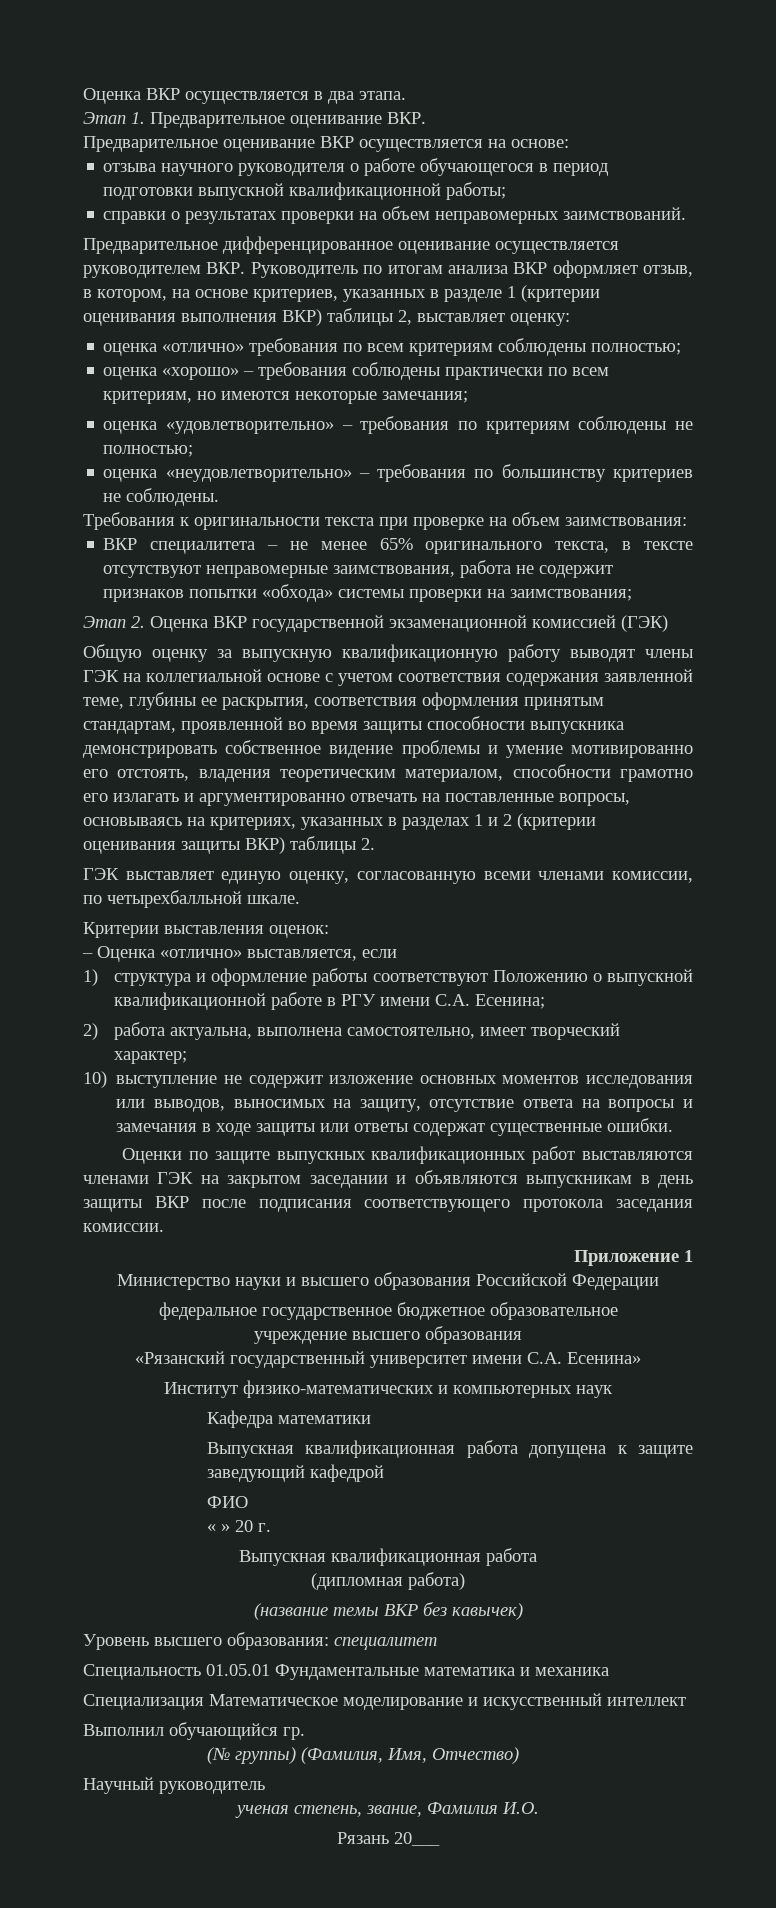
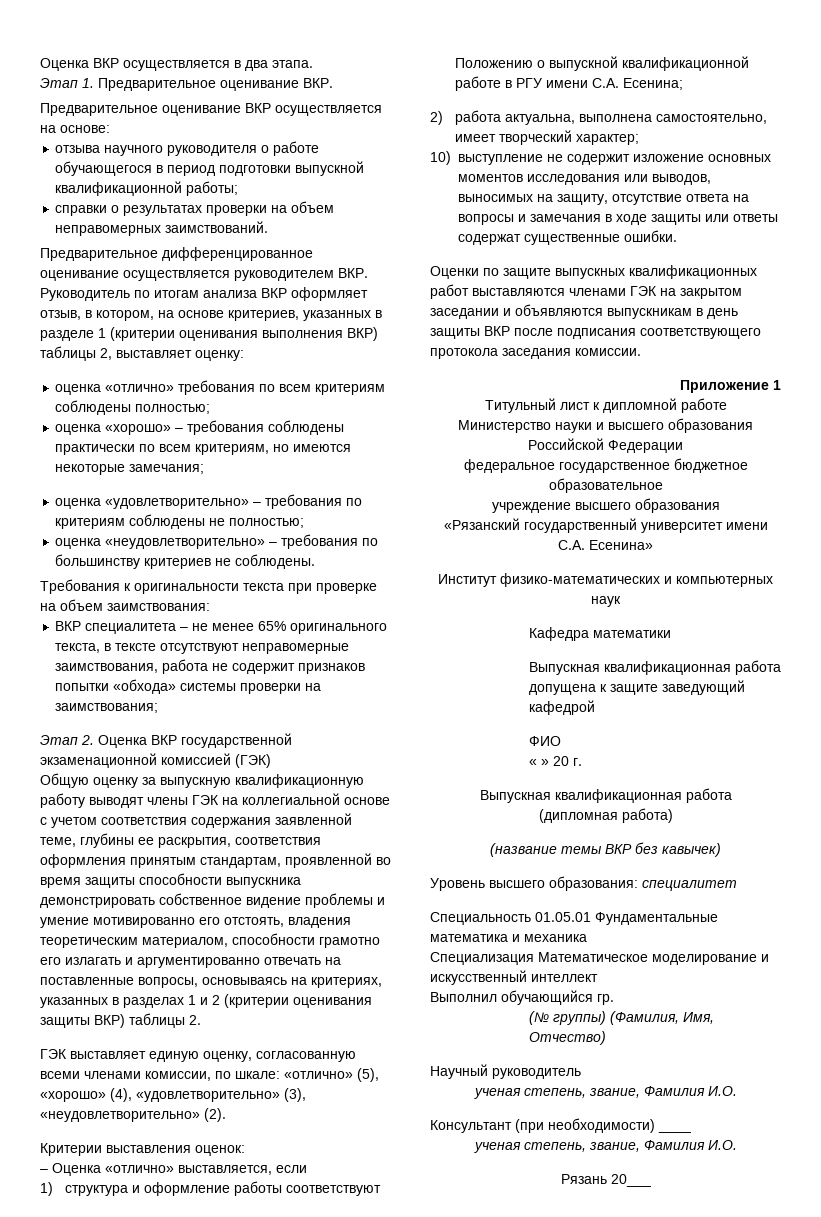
[107,890,300,908] четырехбалльной шкале. -> [235,1068,379,1082] [40,1088,306,1102] [40,1108,226,1122] шкале: «отлично» (5), «хорошо» (4), «удовлетворительно» (3), «неудовлетворительно» (2).
(693, 1256) none -> [484,398,727,413] // Титульный лист к дипломной работе
(539, 1808) none -> [430,1118,691,1133] [473,1140,737,1153] // Консультант (при необходимости) ____ // ученая степень, звание, Фамилия И.О.

